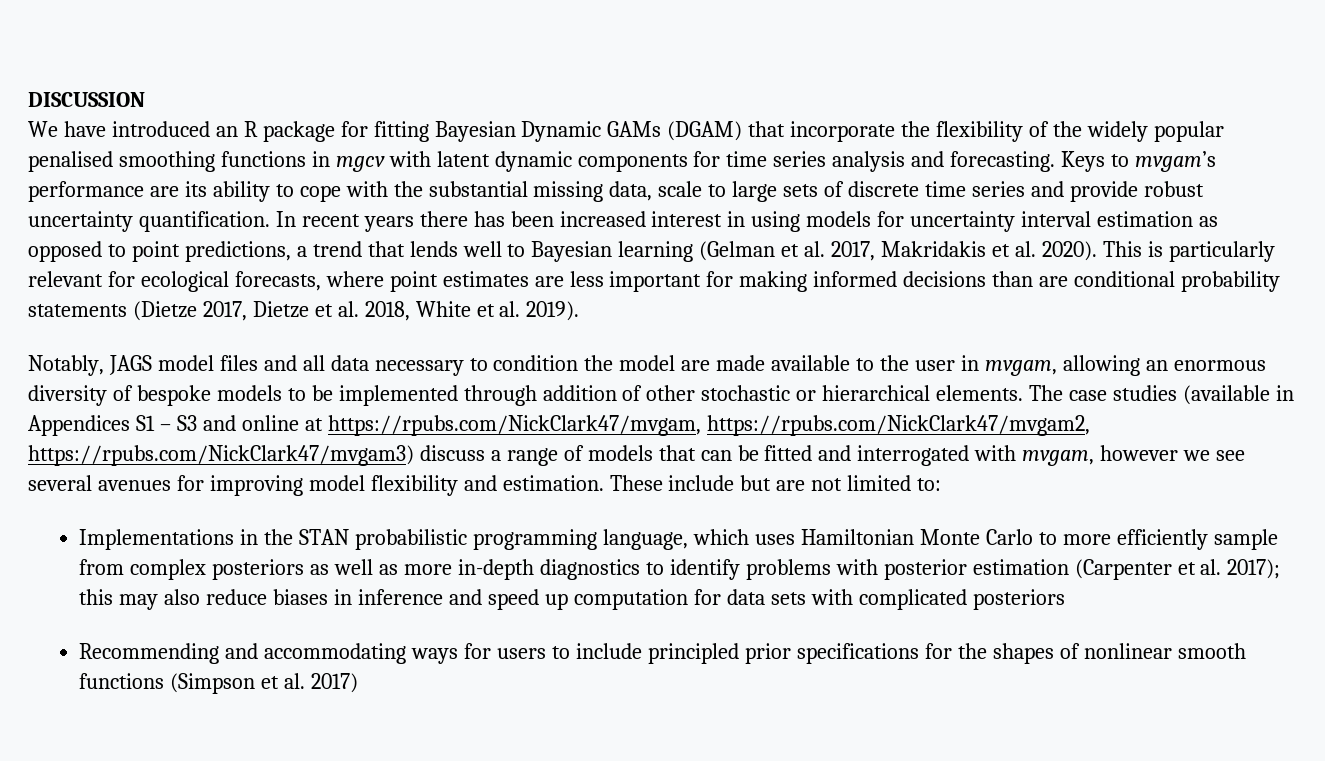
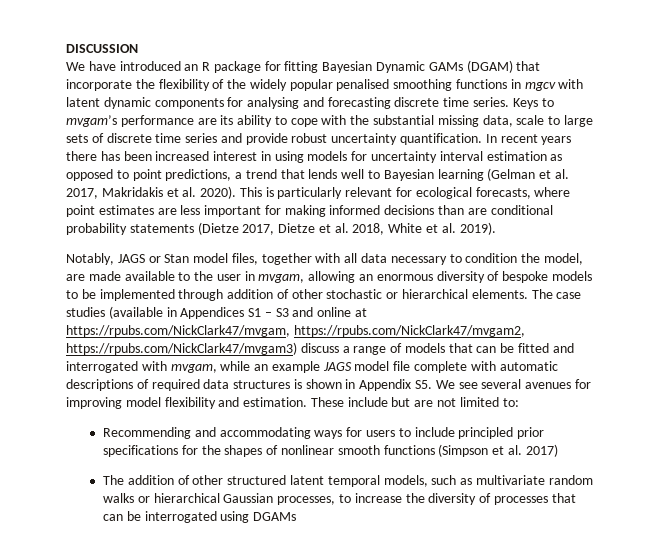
[726,151,1056,172] time series analysis and forecasting. -> [247,97,510,109] analysing and forecasting discrete time series.
[157,355,297,371] model files and -> [148,253,341,265] or Stan model files, together with
[619,355,676,371] model -> [543,253,583,265] model,
[1100,445,1211,461] however we -> [220,361,558,373] [66,379,455,391] while an example JAGS model file complete with automatic descriptions of required data structures is shown in Appendix S5. We
[79,529,1278,550] [79,559,1281,580] [79,589,1065,610] // Implementations in the STAN probabilistic programming language, which uses Hamiltonian Monte Carlo to more efficiently sample from complex posteriors as well as more in-depth diagnostics to identify problems with posterior estimation (Carpenter et al. 2017); this may also reduce biases in inference and speed up computation for data sets with complicated posteriors -> (519, 402) none
(359, 683) none -> [103,475,593,487] [103,493,576,505] [103,511,297,523] // The addition of other structured latent temporal models, such as multivariate random walks or hierarchical Gaussian processes, to increase the diversity of processes that can be interrogated using DGAMs

